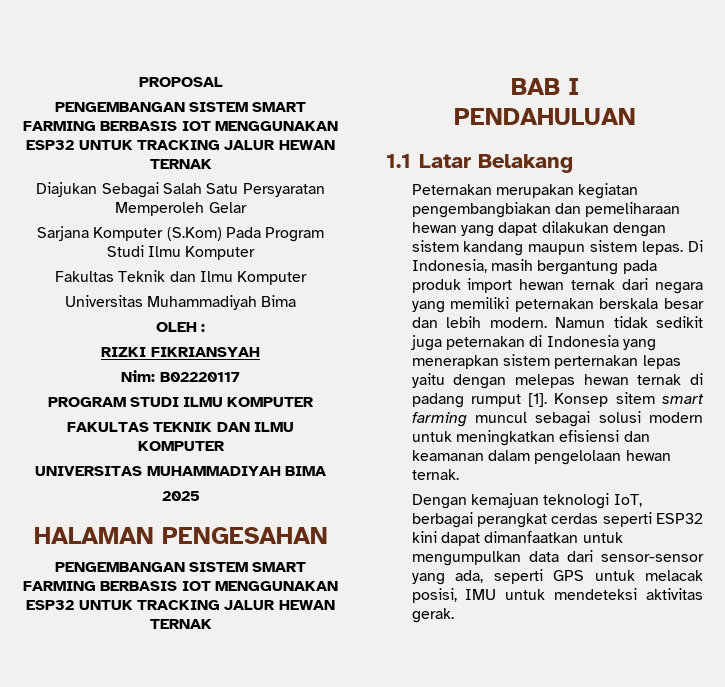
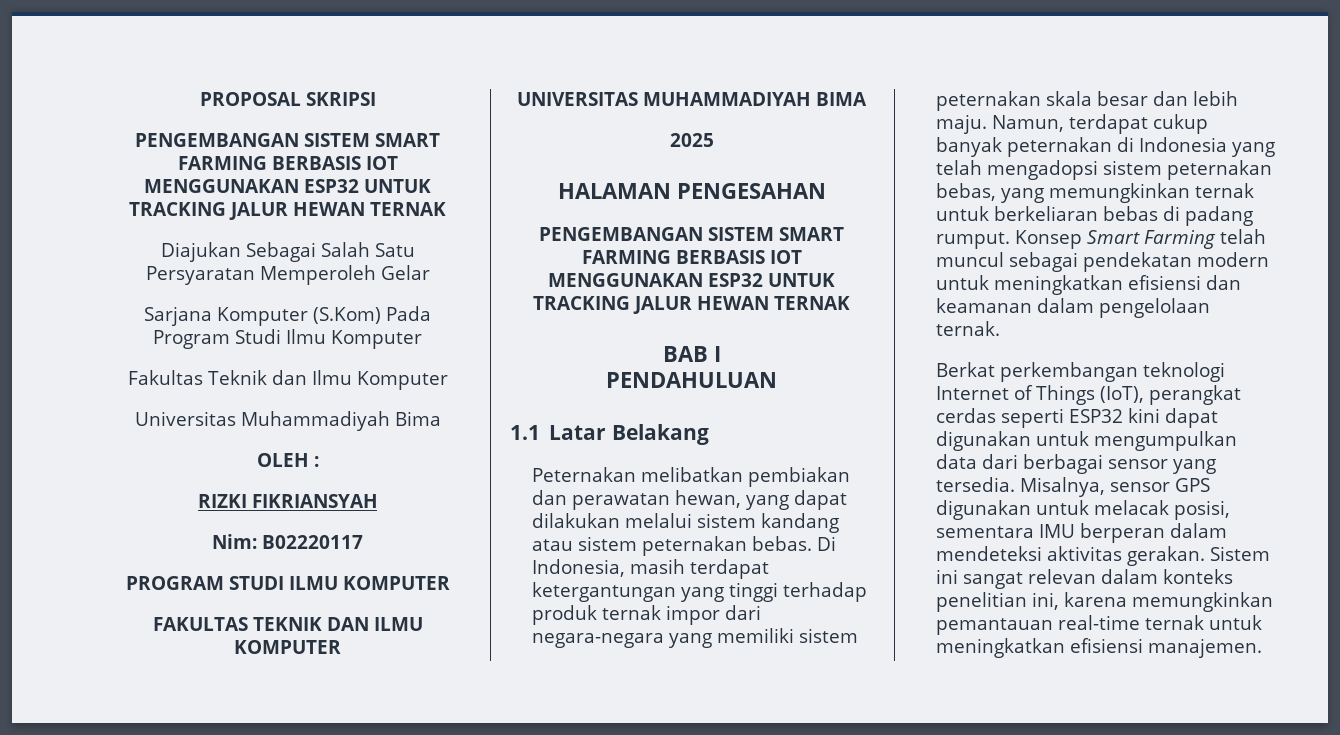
(223, 82) none -> [305,92,376,106] SKRIPSI
[495,183,639,199] [411,202,681,218] [411,222,457,233] merupakan kegiatan pengembangbiakan dan pemeliharaan hewan -> [640,467,850,487] [531,490,741,510] melibatkan pembiakan dan perawatan hewan,
[612,222,666,237] dengan -> [624,513,692,528] melalui
[528,240,703,255] [411,259,657,275] [411,278,703,294] [411,297,704,313] [411,316,703,328] [410,335,656,351] [411,354,681,369] [411,373,703,389] [411,392,704,408] [411,412,467,427] maupun sistem lepas. Di Indonesia, masih bergantung pada produk import hewan ternak dari negara yang memiliki peternakan berskala besar dan lebih modern. Namun tidak sedikit juga peternakan di Indonesia yang menerapkan sistem perternakan lepas yaitu dengan melepas hewan ternak di padang rumput [1]. Konsep sitem smart farming -> [531,536,836,556] [531,559,769,579] [531,582,867,602] [531,605,761,625] [531,628,858,648] [935,91,1238,111] [935,114,1208,134] [935,137,1275,157] [935,160,1272,180] [935,183,1254,203] [935,206,1253,226] [935,229,1266,249] atau sistem peternakan bebas. Di Indonesia, masih terdapat ketergantungan yang tinggi terhadap produk ternak impor dari negara-negara yang memiliki sistem peternakan skala besar dan lebih maju. Namun, terdapat cukup banyak peternakan di Indonesia yang telah mengadopsi sistem peternakan bebas, yang memungkinkan ternak untuk berkeliaran bebas di padang rumput. Konsep Smart Farming telah
[598,411,641,423] solusi -> [1082,252,1192,272] pendekatan
[625,450,671,461] hewan -> (1210, 308) none
[411,493,642,509] [411,512,473,528] Dengan kemajuan teknologi IoT, berbagai -> [935,362,1225,382] [935,385,1144,405] Berkat perkembangan teknologi Internet of Things (IoT),
[484,531,579,543] dimanfaatkan -> [935,431,1031,451] digunakan
[601,554,704,562] [411,569,703,585] [411,588,703,603] [411,608,454,623] sensor-sensor yang ada, seperti GPS untuk melacak posisi, IMU untuk mendeteksi aktivitas gerak. -> [1022,454,1216,474] [935,477,1210,497] [935,500,1230,520] [935,523,1227,543] [935,546,1270,566] [935,569,1233,589] [935,592,1273,612] [935,615,1262,635] [935,638,1262,658] berbagai sensor yang tersedia. Misalnya, sensor GPS digunakan untuk melacak posisi, sementara IMU berperan dalam mendeteksi aktivitas gerakan. Sistem ini sangat relevan dalam konteks penelitian ini, karena memungkinkan pemantauan real-time ternak untuk meningkatkan efisiensi manajemen.

